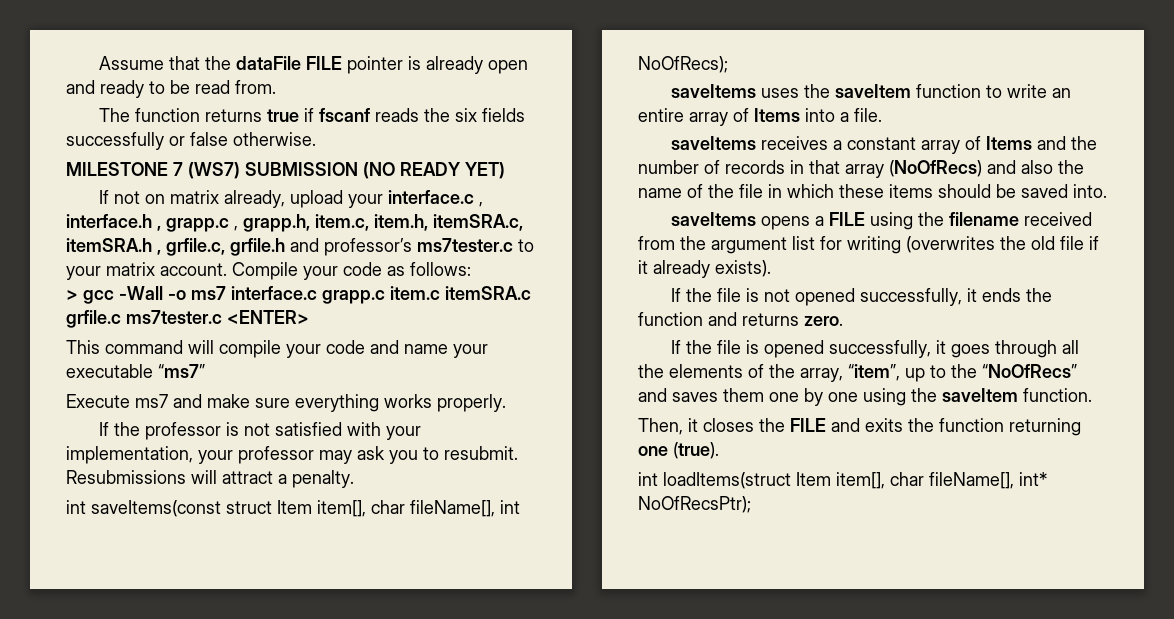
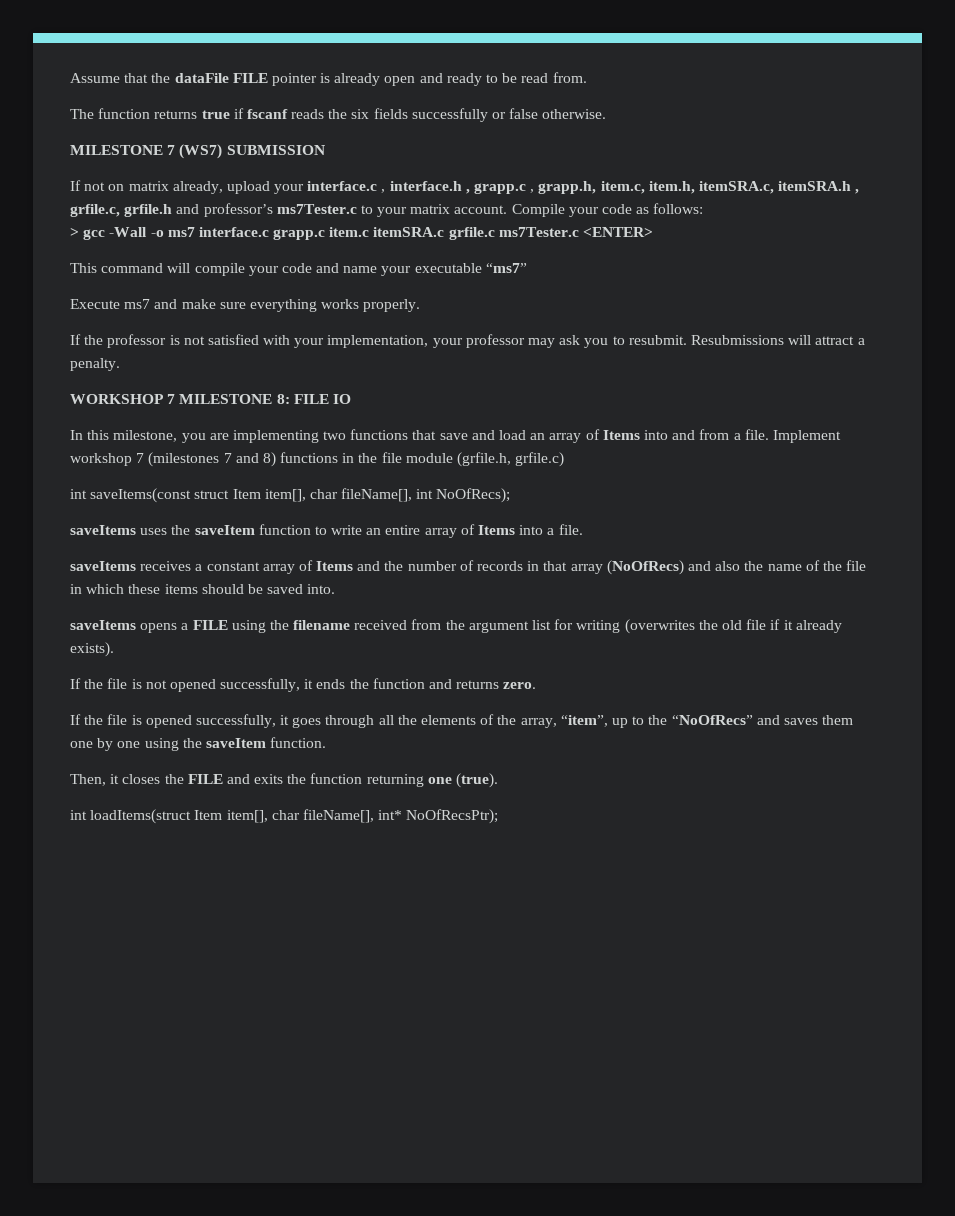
[363,162,505,179] (NO READY YET) -> (325, 150) none
[417,238,513,252] ms7tester.c -> [276,204,357,214] ms7Tester.c
[126,310,222,324] ms7tester.c -> [498,227,579,237] ms7Tester.c
(354, 479) none -> [70,394,351,404] [70,429,841,443] [70,452,565,467] // WORKSHOP 7 MILESTONE 8: FILE IO // In this milestone, you are implementing two functions that save and load an array of Items into and from a file. Implement workshop 7 (milestones 7 and 8) functions in the file module (grfile.h, grfile.c)

